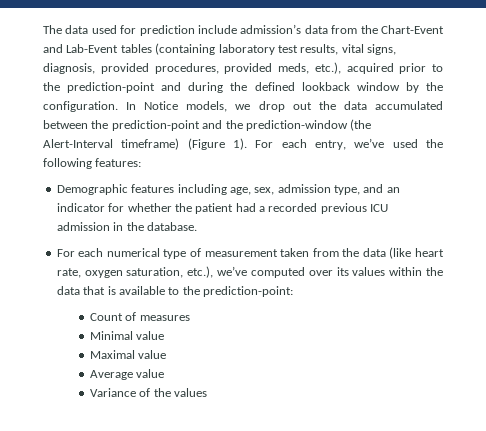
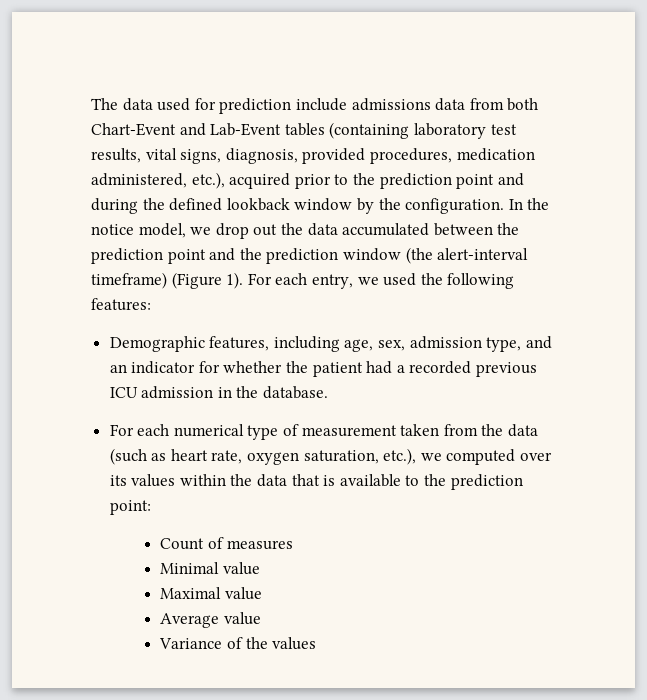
[240,24,302,34] admission’s -> [351,98,431,111] admissions
[360,25,378,34] the -> [507,98,539,111] both
[224,63,309,74] provided meds, -> [456,148,535,161] [91,173,187,188] medication administered,
[67,82,156,93] prediction-point -> [379,173,495,189] prediction point
[144,101,228,112] Notice models, -> [527,198,550,210] [91,223,186,238] the notice model,
[111,119,372,131] [43,139,113,148] prediction-point and the prediction-window (the Alert-Interval -> [91,247,529,264] prediction point and the prediction window (the alert-interval
[354,138,385,148] we’ve -> [357,277,379,285] we
[131,184,175,193] features -> [209,336,270,351] features,
[389,247,412,259] (like -> [109,448,167,465] (such as
[217,266,248,276] we’ve -> [420,453,442,461] we
[203,286,293,297] prediction-point: -> [450,474,523,490] [109,500,151,515] prediction point:

